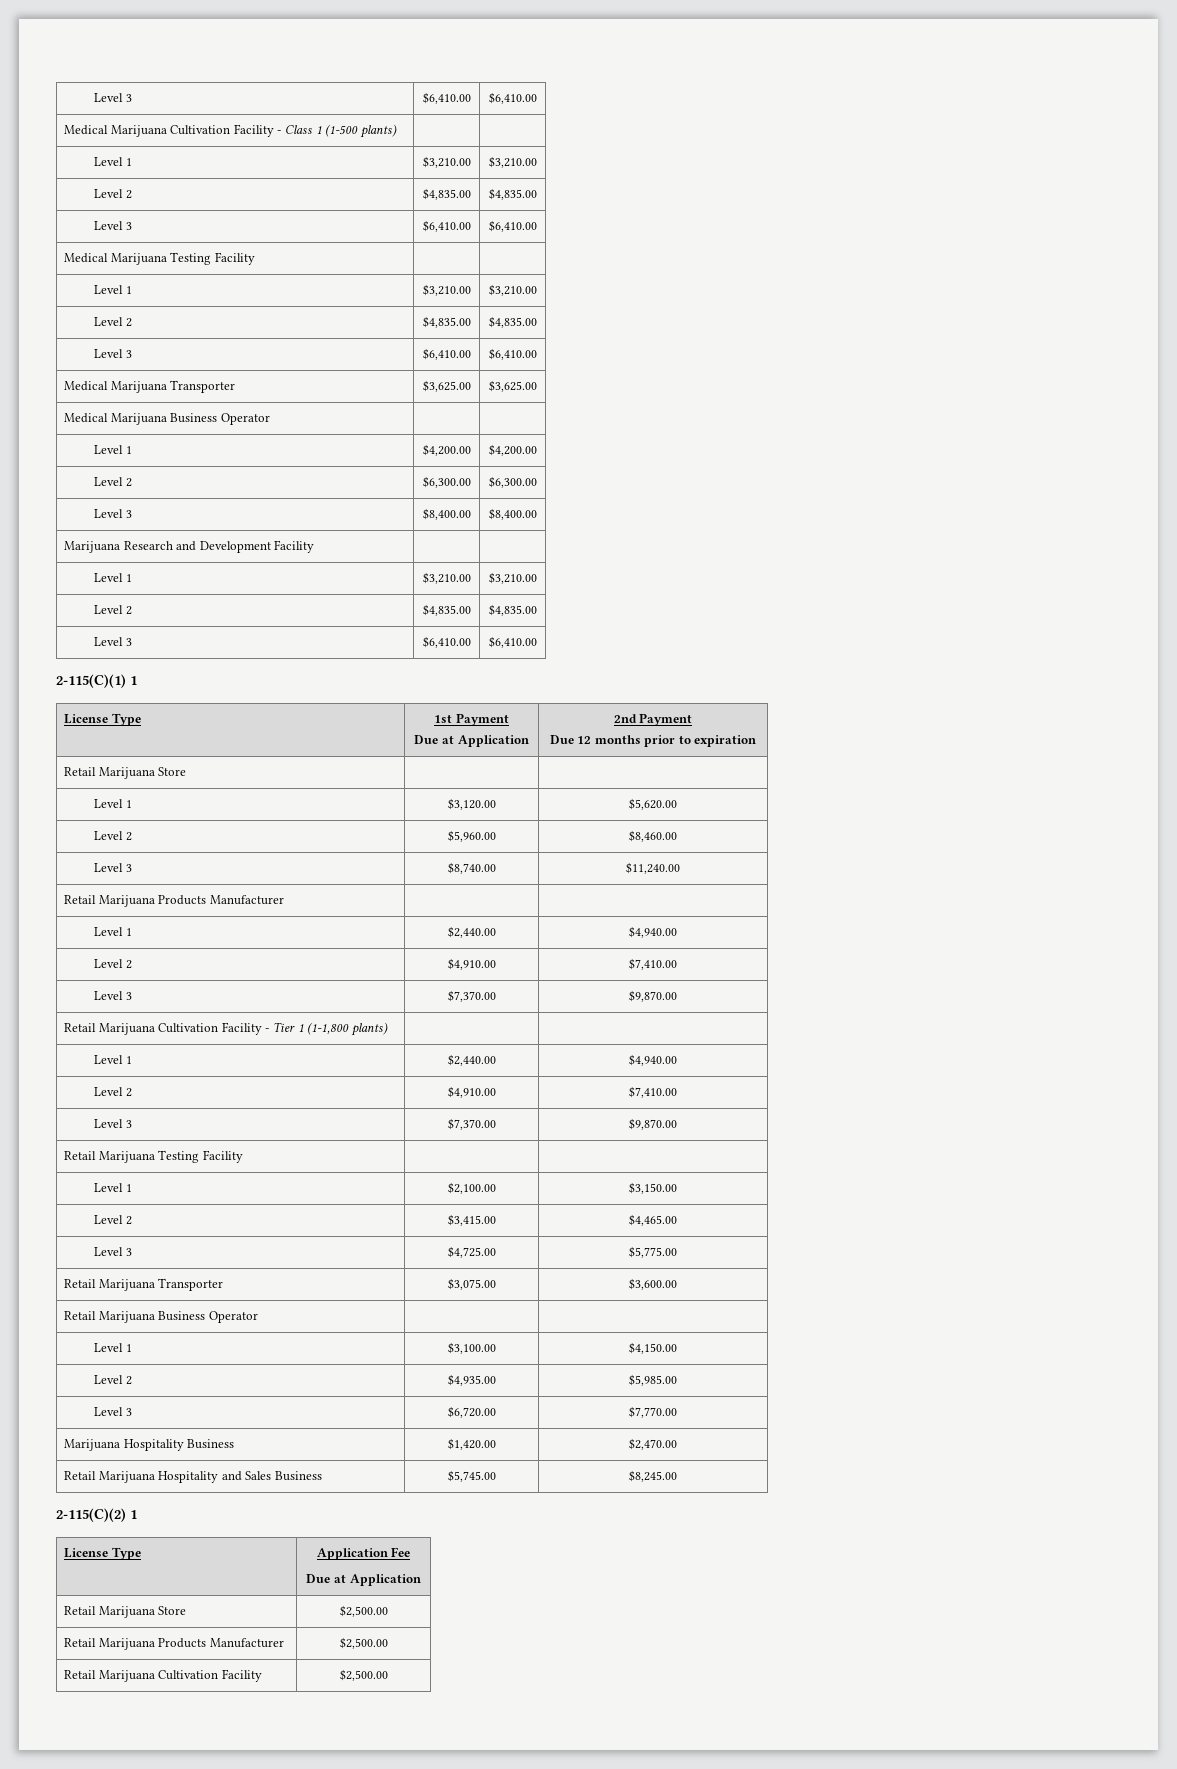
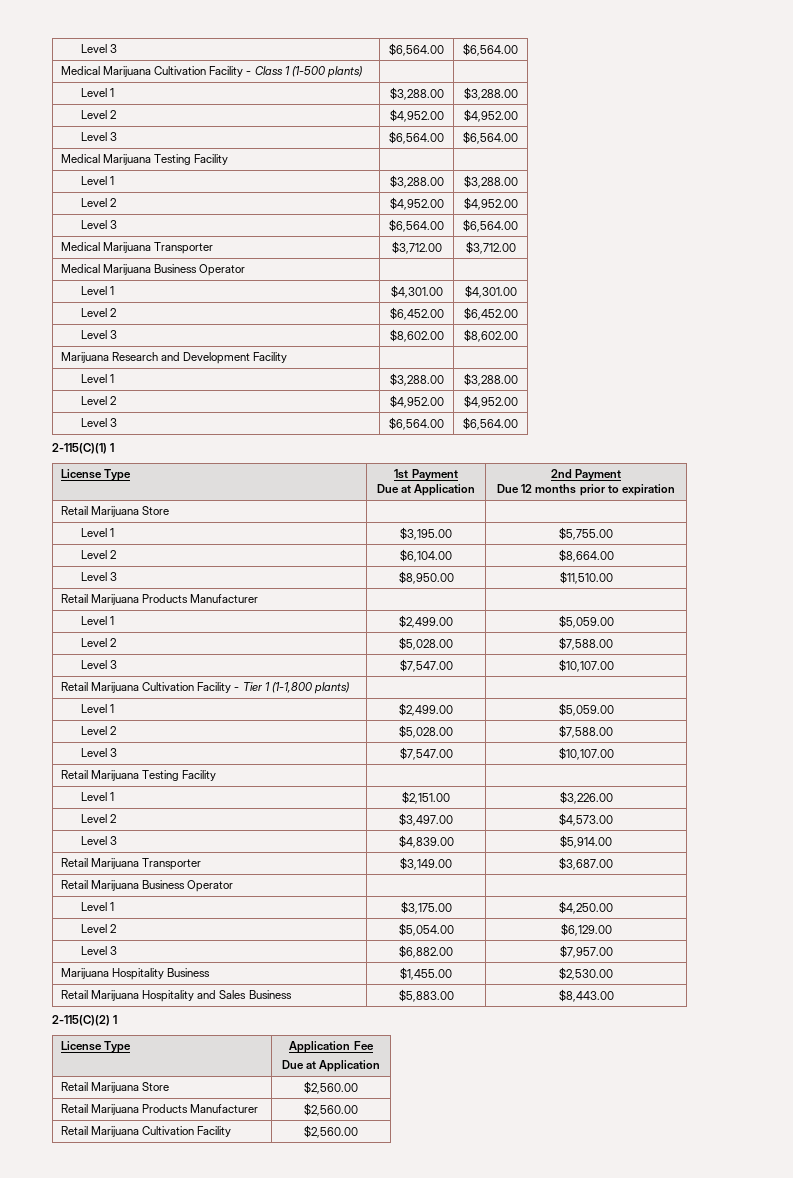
[94,93,132,102] [422,92,471,104] [488,92,537,104] Level 3 | $6,410.00 | $6,410.00 -> [81,44,118,53] [389,43,444,56] [463,43,518,56] Level 3 | $6,564.00 | $6,564.00
[422,156,471,168] [488,156,537,168] [94,189,132,199] [422,188,471,200] [488,188,537,200] [94,221,132,230] [422,220,471,232] [488,220,537,232] $3,210.00 | $3,210.00 // Level 2 | $4,835.00 | $4,835.00 // Level 3 | $6,410.00 | $6,410.00 -> [389,87,444,100] [463,87,518,100] [81,110,117,119] [389,109,444,122] [463,109,518,122] [81,132,118,141] [389,131,444,144] [463,131,518,144] $3,288.00 | $3,288.00 // Level 2 | $4,952.00 | $4,952.00 // Level 3 | $6,564.00 | $6,564.00
[422,284,471,296] [488,284,537,296] [94,317,132,327] [422,316,471,328] [488,316,537,328] [94,349,132,358] [422,348,471,360] [488,348,537,360] $3,210.00 | $3,210.00 // Level 2 | $4,835.00 | $4,835.00 // Level 3 | $6,410.00 | $6,410.00 -> [389,175,444,188] [463,175,518,188] [81,198,117,207] [389,197,444,210] [463,197,518,210] [81,220,118,229] [389,219,444,232] [463,219,518,232] $3,288.00 | $3,288.00 // Level 2 | $4,952.00 | $4,952.00 // Level 3 | $6,564.00 | $6,564.00
[422,380,471,392] [488,380,537,392] $3,625.00 | $3,625.00 -> [391,241,442,254] [465,241,516,254] $3,712.00 | $3,712.00
[422,444,471,456] [488,444,537,456] [94,477,132,487] [422,476,471,488] [488,476,537,488] [94,509,132,518] [422,508,471,520] [488,508,537,520] $4,200.00 | $4,200.00 // Level 2 | $6,300.00 | $6,300.00 // Level 3 | $8,400.00 | $8,400.00 -> [390,285,443,298] [464,285,517,298] [81,308,117,317] [389,307,444,320] [463,307,518,320] [81,330,118,339] [389,329,444,342] [463,329,518,342] $4,301.00 | $4,301.00 // Level 2 | $6,452.00 | $6,452.00 // Level 3 | $8,602.00 | $8,602.00
[422,572,471,584] [488,572,537,584] [94,605,132,615] [422,604,471,616] [488,604,537,616] [94,637,132,646] [422,636,471,648] [488,636,537,648] $3,210.00 | $3,210.00 // Level 2 | $4,835.00 | $4,835.00 // Level 3 | $6,410.00 | $6,410.00 -> [389,373,444,386] [463,373,518,386] [81,396,117,405] [389,395,444,408] [463,395,518,408] [81,418,118,427] [389,417,444,430] [463,417,518,430] $3,288.00 | $3,288.00 // Level 2 | $4,952.00 | $4,952.00 // Level 3 | $6,564.00 | $6,564.00
[447,798,496,810] [628,798,677,810] [94,831,132,841] [447,830,496,842] [628,830,677,842] [94,863,132,872] [447,862,496,874] [625,862,680,874] $3,120.00 | $5,620.00 // Level 2 | $5,960.00 | $8,460.00 // Level 3 | $8,740.00 | $11,240.00 -> [400,527,452,540] [559,527,613,540] [81,550,117,559] [400,549,452,562] [558,549,614,562] [81,572,118,581] [398,571,454,584] [559,571,613,584] $3,195.00 | $5,755.00 // Level 2 | $6,104.00 | $8,664.00 // Level 3 | $8,950.00 | $11,510.00
[447,926,496,938] [628,926,677,938] [94,959,132,969] [447,958,496,970] [628,958,677,970] [94,991,132,1000] [447,990,496,1002] [628,990,677,1002] $2,440.00 | $4,940.00 // Level 2 | $4,910.00 | $7,410.00 // Level 3 | $7,370.00 | $9,870.00 -> [399,615,453,628] [558,615,614,628] [81,638,117,647] [399,637,453,650] [559,637,613,650] [81,660,118,669] [399,659,453,672] [558,659,614,672] $2,499.00 | $5,059.00 // Level 2 | $5,028.00 | $7,588.00 // Level 3 | $7,547.00 | $10,107.00
[447,1054,496,1066] [628,1054,677,1066] [94,1087,132,1097] [447,1086,496,1098] [628,1086,677,1098] [94,1119,132,1128] [447,1118,496,1130] [628,1118,677,1130] $2,440.00 | $4,940.00 // Level 2 | $4,910.00 | $7,410.00 // Level 3 | $7,370.00 | $9,870.00 -> [399,703,453,716] [558,703,614,716] [81,726,117,735] [399,725,453,738] [559,725,613,738] [81,748,118,757] [399,747,453,760] [558,747,614,760] $2,499.00 | $5,059.00 // Level 2 | $5,028.00 | $7,588.00 // Level 3 | $7,547.00 | $10,107.00
[447,1182,496,1194] [628,1182,677,1194] [94,1215,132,1225] [447,1214,496,1226] [628,1214,677,1226] [94,1247,132,1256] [447,1246,496,1258] [628,1246,677,1258] $2,100.00 | $3,150.00 // Level 2 | $3,415.00 | $4,465.00 // Level 3 | $4,725.00 | $5,775.00 -> [402,791,450,804] [559,791,613,804] [81,814,117,823] [399,813,453,826] [559,813,613,826] [81,836,118,845] [398,835,454,848] [560,835,612,848] $2,151.00 | $3,226.00 // Level 2 | $3,497.00 | $4,573.00 // Level 3 | $4,839.00 | $5,914.00
[447,1278,496,1290] [628,1278,677,1290] $3,075.00 | $3,600.00 -> [400,857,452,870] [559,857,613,870] $3,149.00 | $3,687.00
[447,1342,496,1354] [628,1342,677,1354] [94,1375,132,1385] [447,1374,496,1386] [628,1374,677,1386] [94,1407,132,1416] [447,1406,496,1418] [628,1406,677,1418] $3,100.00 | $4,150.00 // Level 2 | $4,935.00 | $5,985.00 // Level 3 | $6,720.00 | $7,770.00 -> [400,901,452,914] [559,901,613,914] [81,924,117,933] [398,923,454,936] [560,923,612,936] [81,946,118,955] [399,945,453,958] [559,945,613,958] $3,175.00 | $4,250.00 // Level 2 | $5,054.00 | $6,129.00 // Level 3 | $6,882.00 | $7,957.00
[447,1438,496,1450] [628,1438,677,1450] $1,420.00 | $2,470.00 -> [400,967,452,980] [559,967,613,980] $1,455.00 | $2,530.00
[447,1470,496,1482] [628,1470,677,1482] $5,745.00 | $8,245.00 -> [398,989,454,1002] [558,989,614,1002] $5,883.00 | $8,443.00
[339,1605,388,1617] [64,1638,284,1650] [339,1637,388,1649] $2,500.00 // Retail Marijuana Products Manufacturer | $2,500.00 -> [304,1081,358,1094] [61,1104,259,1115] [304,1103,358,1116] $2,560.00 // Retail Marijuana Products Manufacturer | $2,560.00
[339,1669,388,1681] $2,500.00 -> [304,1125,358,1138] $2,560.00

